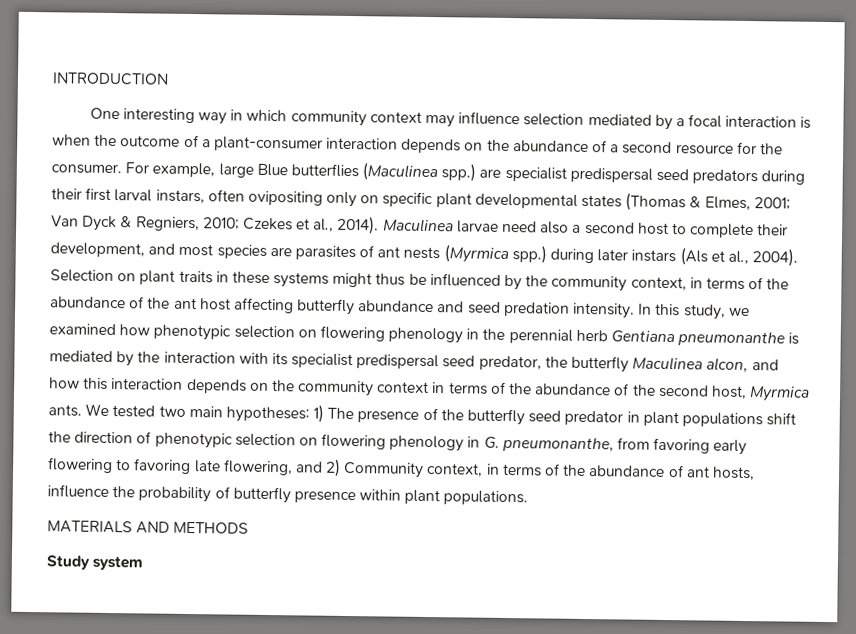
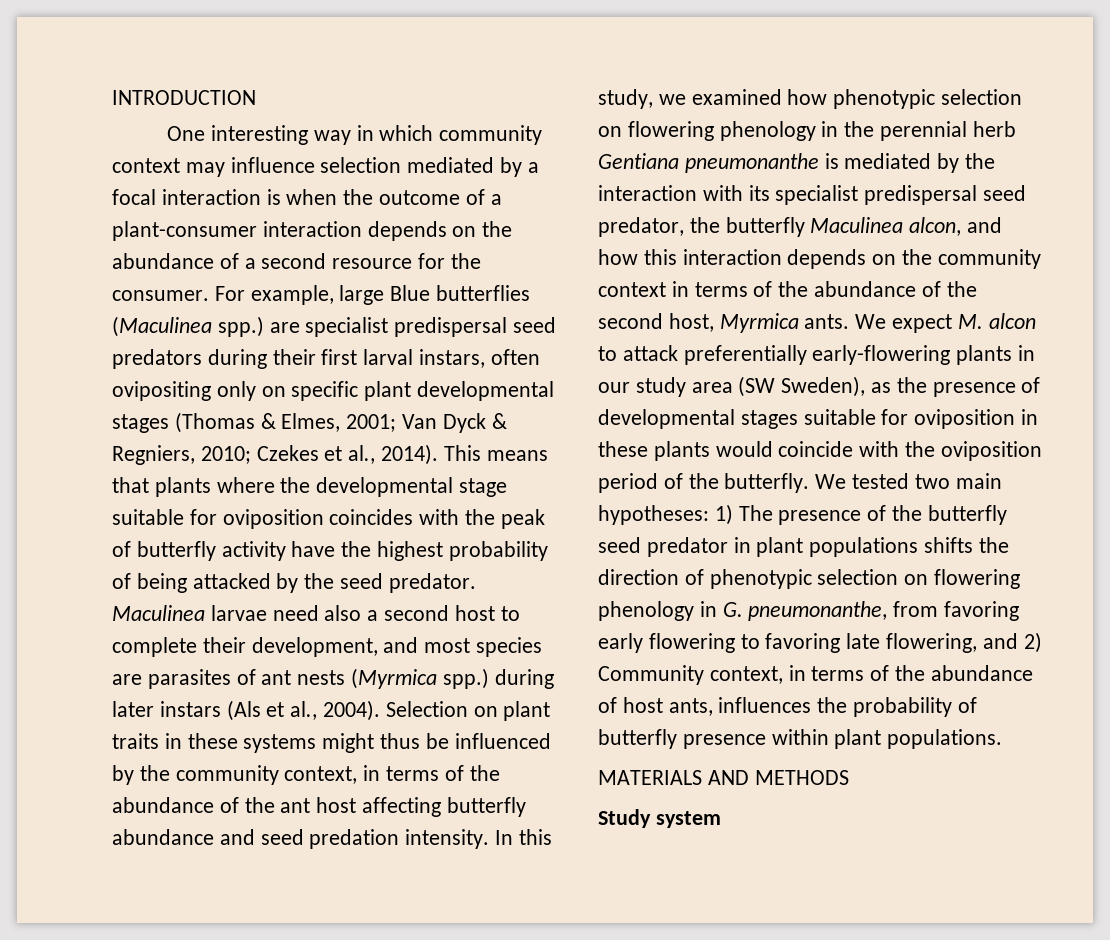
[581,194,623,208] states -> [112,414,169,433] stages
(380, 225) none -> [443,445,548,461] [112,477,508,497] [112,509,545,529] [112,541,548,561] [112,573,476,593] This means that plants where the developmental stage suitable for oviposition coincides with the peak of butterfly activity have the highest probability of being attacked by the seed predator.
(110, 410) none -> [892,313,1036,333] [598,345,1036,365] [598,376,1041,397] [598,409,1039,429] [598,441,1042,461] [598,473,847,493] expect M. alcon to attack preferentially early-flowering plants in our study area (SW Sweden), as the presence of developmental stages suitable for oviposition in these plants would coincide with the oviposition period of the butterfly. We
[766,412,797,426] shift -> [924,537,974,553] shifts
[686,466,755,481] [47,484,109,499] ant hosts, influence -> [622,697,812,716] host ants, influences

